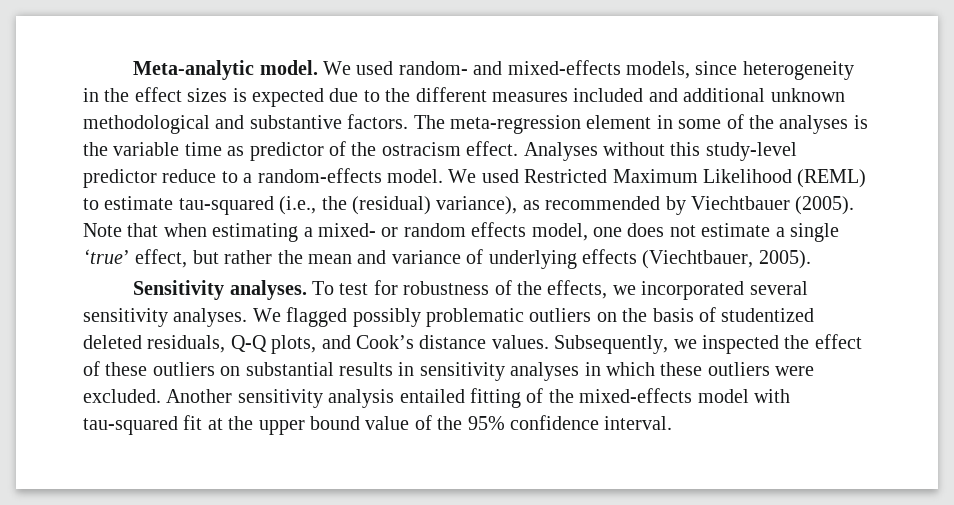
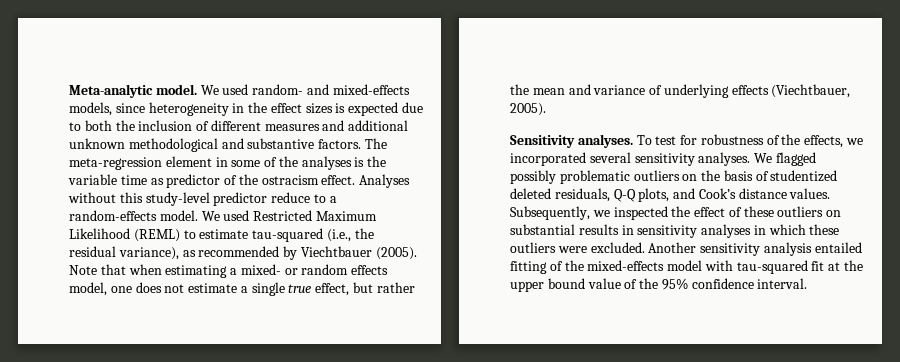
[385,88,411,102] the -> [84,120,210,131] both the inclusion of
[573,88,644,102] included -> (320, 127) none
[352,196,431,215] (residual) -> [69,246,116,257] residual
[83,249,130,264] ‘true’ -> [288,284,312,293] true

